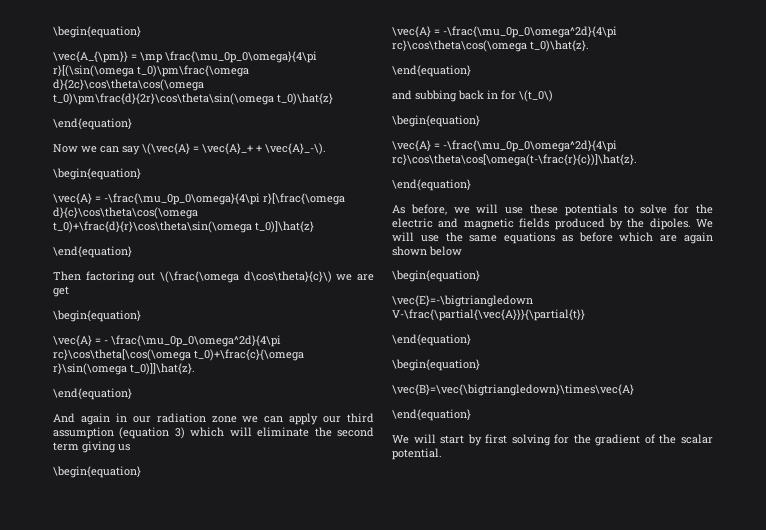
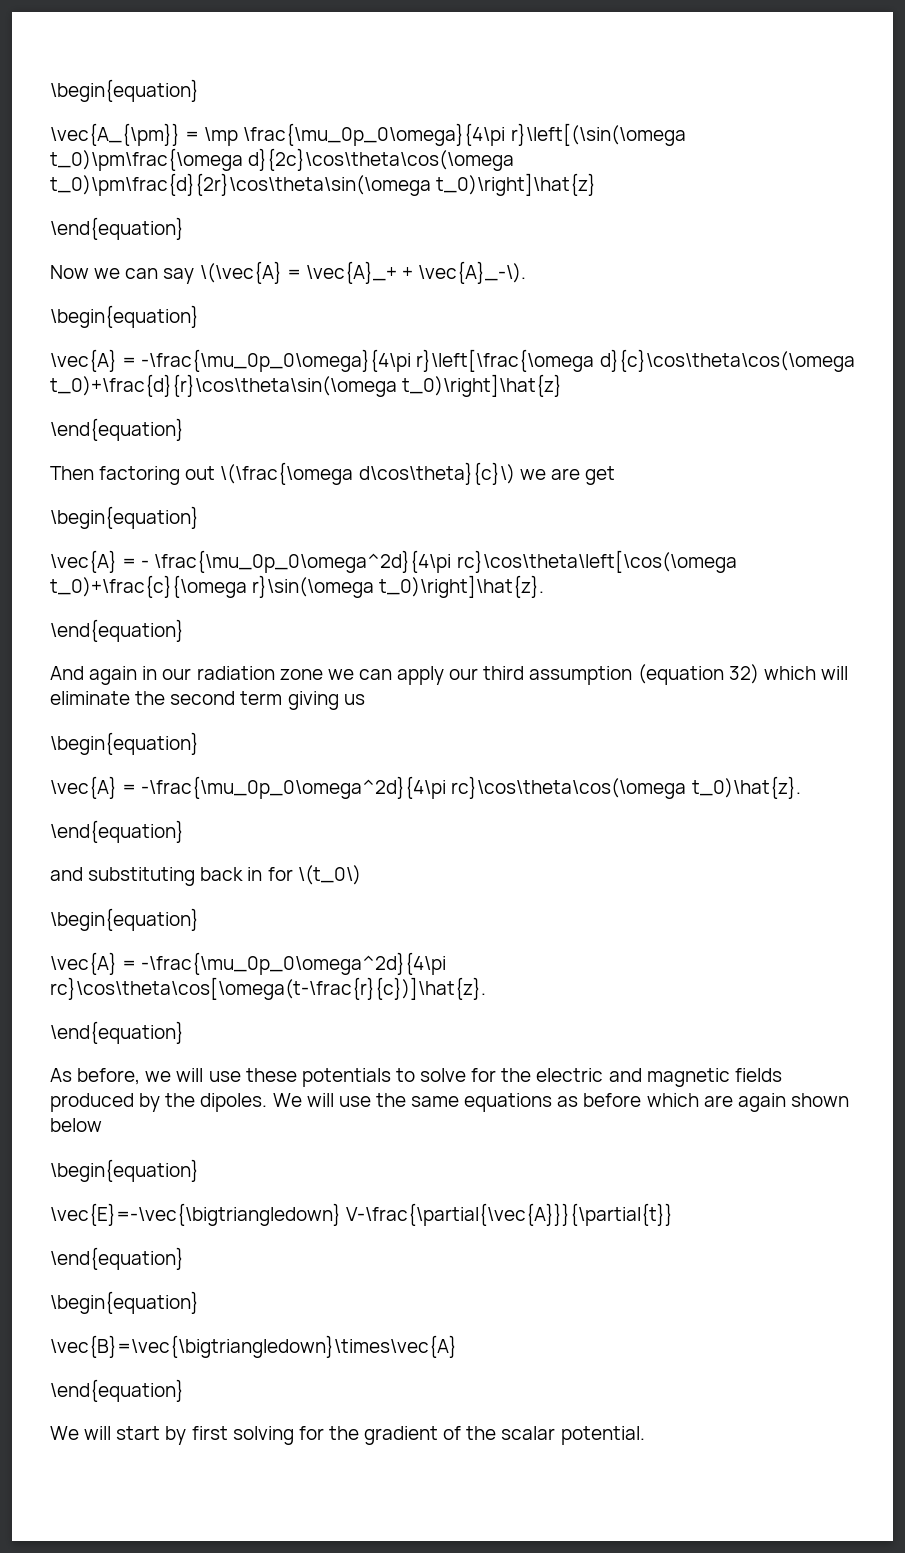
[53,65,134,77] r}[(\sin(\omega -> [510,123,686,146] r}\left[(\sin(\omega
[277,93,333,105] t_0)\hat{z} -> [436,173,597,196] t_0)\right]\hat{z}
[263,193,345,205] r}[\frac{\omega -> [416,349,595,372] r}\left[\frac{\omega
[255,221,314,233] t_0)]\hat{z} -> [402,374,563,397] t_0)\right]\hat{z}
[53,349,191,361] rc}\cos\theta[\cos(\omega -> [456,550,737,573] rc}\cos\theta\left[\cos(\omega
[130,363,195,375] t_0)]]\hat{z}. -> [379,575,545,598] t_0)\right]\hat{z}.
[174,427,185,439] 3) -> [728,664,759,684] 32)
[415,90,457,102] subbing -> [88,867,196,886] substituting
[392,295,533,307] \vec{E}=-\bigtriangledown -> [50,1203,341,1226] \vec{E}=-\vec{\bigtriangledown}

